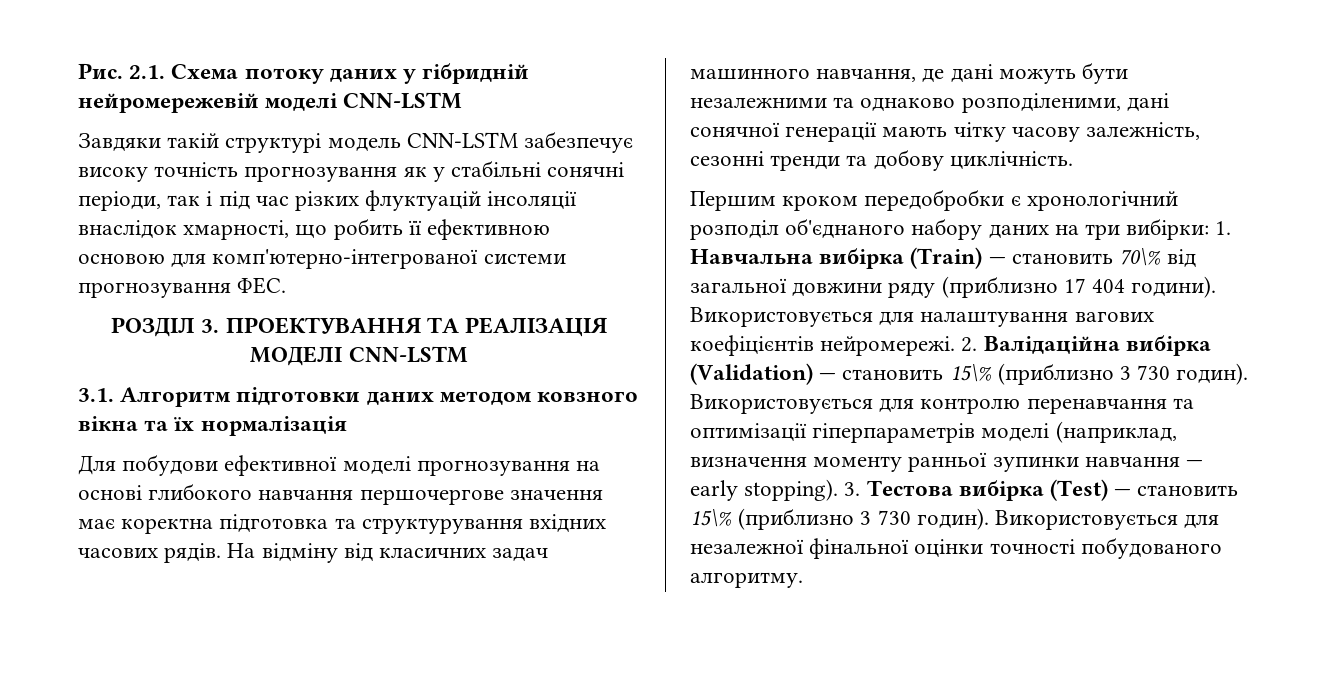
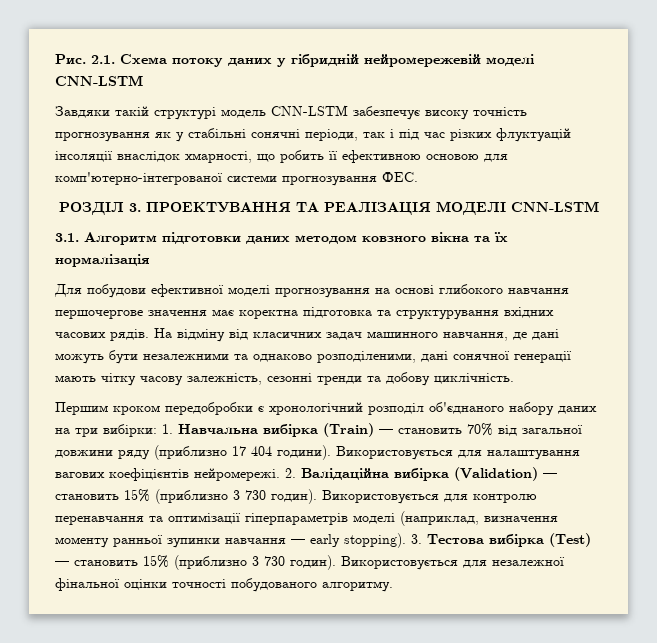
[1119,248,1162,266] 70\% -> [467,423,493,436] 70%
[949,364,992,382] 15\% -> [124,489,150,502] 15%
[690,509,732,527] 15\% -> [143,555,169,568] 15%

